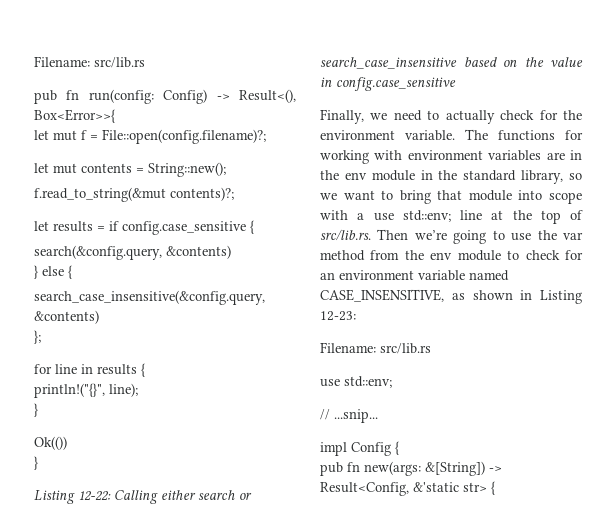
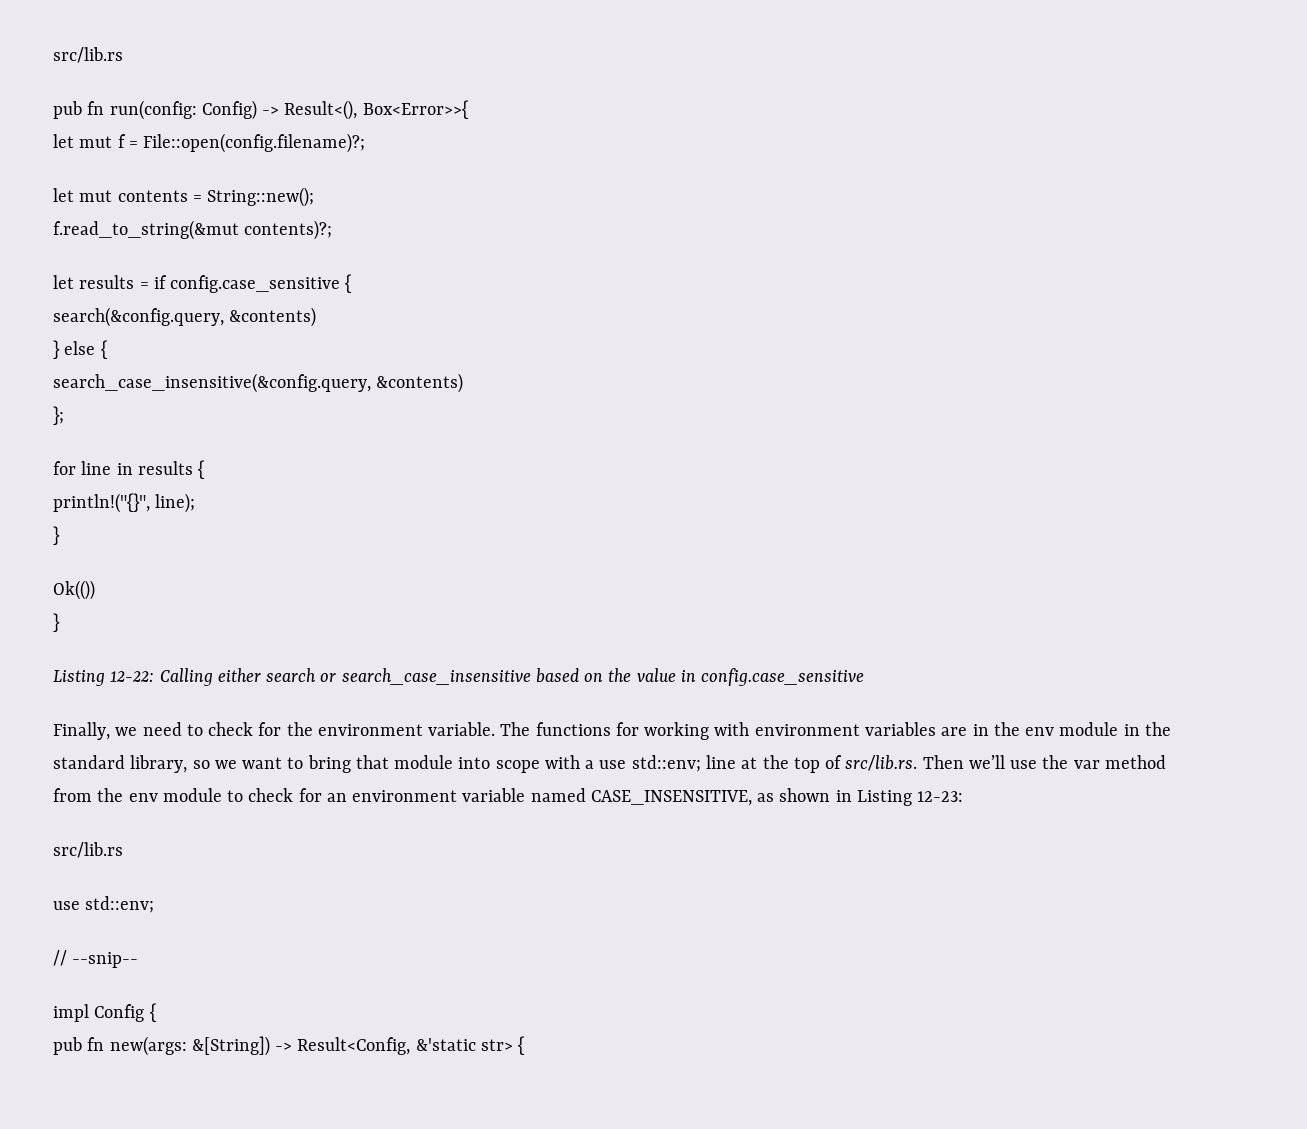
[34,56,90,67] Filename: -> (53, 55) none
[445,110,495,124] actually -> (203, 730) none
[414,230,505,244] we’re going to -> [968,755,1005,769] we’ll
[320,342,376,353] Filename: -> (964, 796) none
[334,409,378,423] ...snip... -> [72,952,139,968] --snip--

